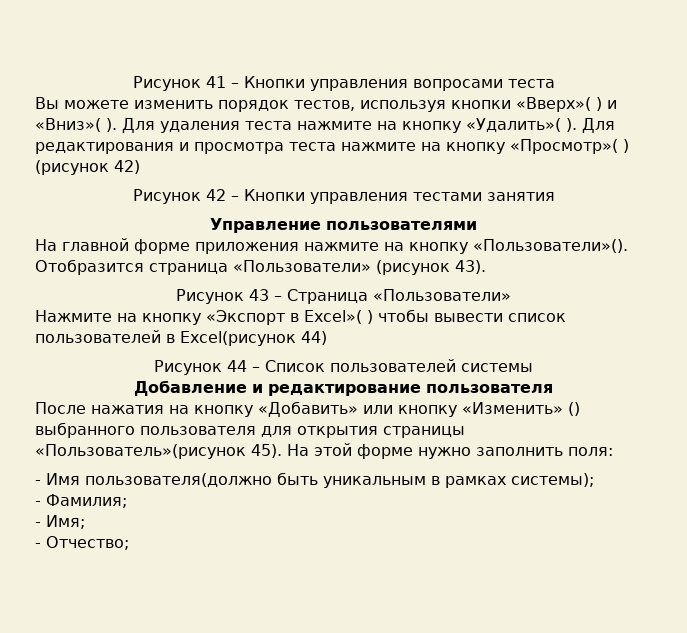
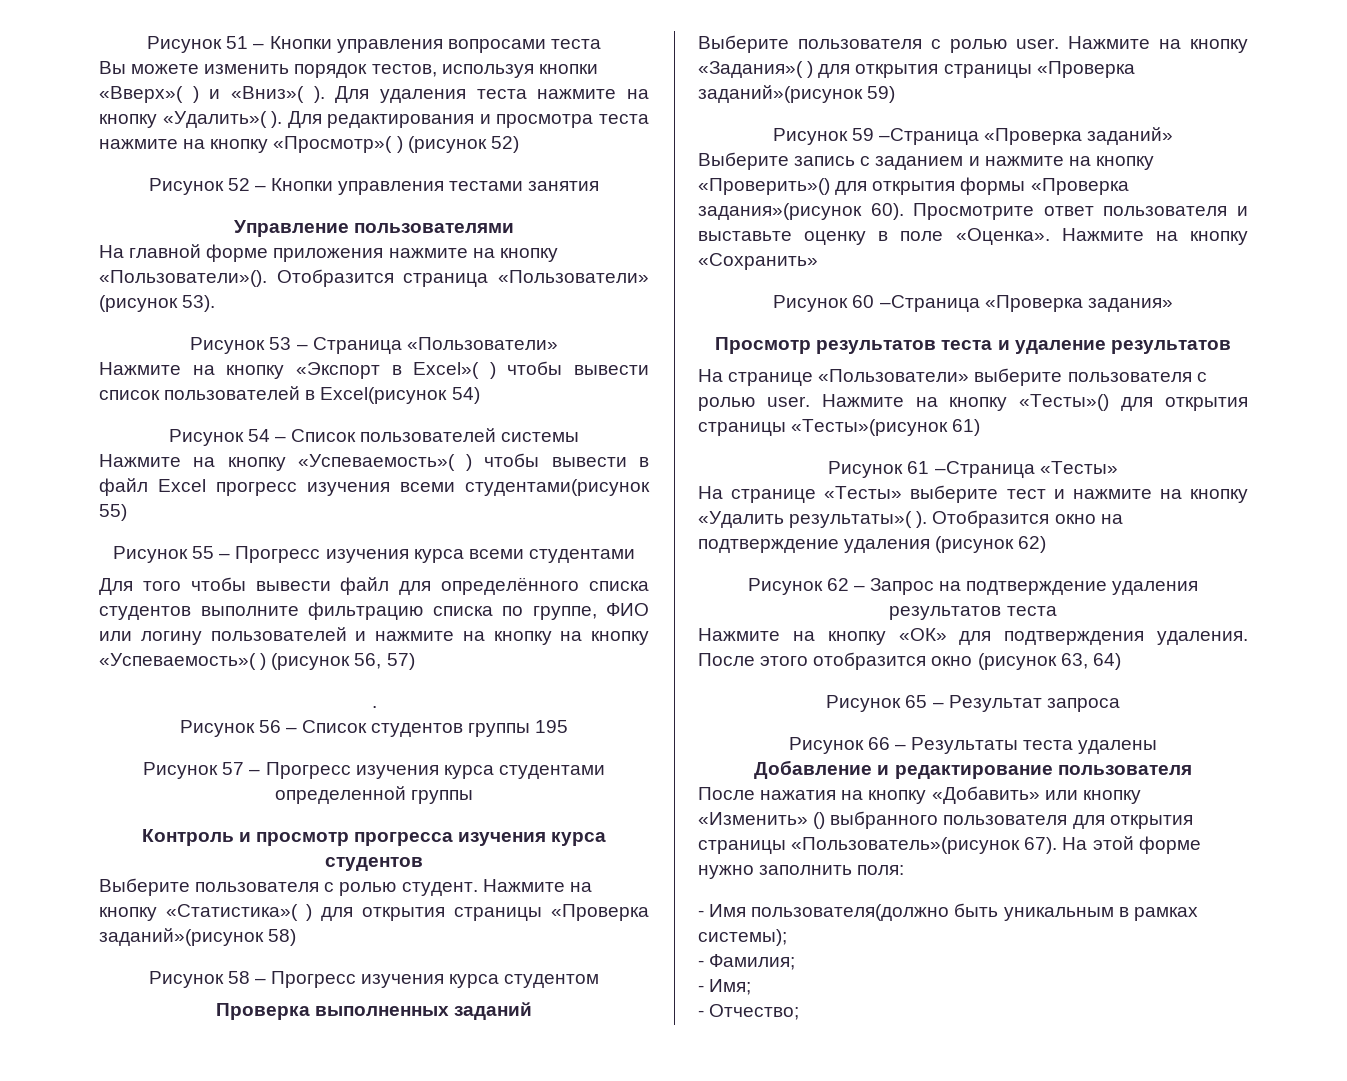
[132,76,226,91] Рисунок 41 -> [147,36,249,53] Рисунок 51
[114,160,140,174] [132,189,226,204] 42) // Рисунок 42 -> [490,136,519,153] [148,178,250,195] 52) // Рисунок 52
[455,260,486,274] [176,289,269,304] 43). // Рисунок 43 -> [182,295,216,312] [190,337,292,354] 53). // Рисунок 53
[301,331,327,345] [154,360,247,375] 44) // Рисунок 44 -> [451,387,480,404] [168,429,270,446] 54) // Рисунок 54
(533, 367) none -> [99,453,649,471] [99,478,650,496] [99,504,127,521] [113,546,635,563] [99,577,650,595] [99,602,649,620] [99,627,649,645] [99,653,415,670] [371,706,377,708] [179,720,569,737] [143,762,605,779] [274,786,474,804] [141,829,607,846] [325,857,423,871] [99,878,592,896] [99,904,649,921] [99,928,297,946] [148,971,600,988] [215,1002,533,1020] [698,35,1248,53] [698,61,1135,78] [698,85,896,103] [772,127,1174,145] [698,152,1154,170] [698,177,1129,195] [698,203,1248,220] [698,228,1248,245] [698,253,818,270] [773,295,1173,312] [715,337,1231,354] [698,368,1207,386] [698,394,1248,411] [698,419,981,436] [828,461,1118,478] [698,485,1248,503] [698,510,1123,528] [698,536,1047,553] [747,578,1199,595] [889,606,1057,620] [698,628,1248,645] [698,652,1121,670] [826,695,1120,712] [788,737,1158,754] // Нажмите на кнопку «Успеваемость»( ) чтобы вывести в файл Excel прогресс изучения всеми студентами(рисунок 55) // Рисунок 55 – Прогресс изучения курса всеми студентами // Для того чтобы вывести файл для определённого списка студентов выполните фильтрацию списка по группе, ФИО или логину пользователей и нажмите на кнопку на кнопку «Успеваемость»( ) (рисунок 56, 57) // . // Рисунок 56 – Список студентов группы 195 // Рисунок 57 – Прогресс изучения курса студентами определенной группы // Контроль и просмотр прогресса изучения курса студентов // Выберите пользователя с ролью студент. Нажмите на кнопку «Статистика»( ) для открытия страницы «Проверка заданий»(рисунок 58) // Рисунок 58 – Прогресс изучения курса студентом // Проверка выполненных заданий // Выберите пользователя с ролью user. Нажмите на кнопку «Задания»( ) для открытия страницы «Проверка заданий»(рисунок 59) // Рисунок 59 –Страница «Проверка заданий» // Выберите запись с заданием и нажмите на кнопку «Проверить»() для открытия формы «Проверка задания»(рисунок 60). Просмотрите ответ пользователя и выставьте оценку в поле «Оценка». Нажмите на кнопку «Сохранить» // Рисунок 60 –Страница «Проверка задания» // Просмотр результатов теста и удаление результатов // На странице «Пользователи» выберите пользователя с ролью user. Нажмите на кнопку «Тесты»() для открытия страницы «Тесты»(рисунок 61) // Рисунок 61 –Страница «Тесты» // На странице «Тесты» выберите тест и нажмите на кнопку «Удалить результаты»( ). Отобразится окно на подтверждение удаления (рисунок 62) // Рисунок 62 – Запрос на подтверждение удаления результатов теста // Нажмите на кнопку «ОК» для подтверждения удаления. После этого отобразится окно (рисунок 63, 64) // Рисунок 65 – Результат запроса // Рисунок 66 – Результаты теста удалены
[251,444,282,458] 45). -> [1024,837,1058,854] 67).

